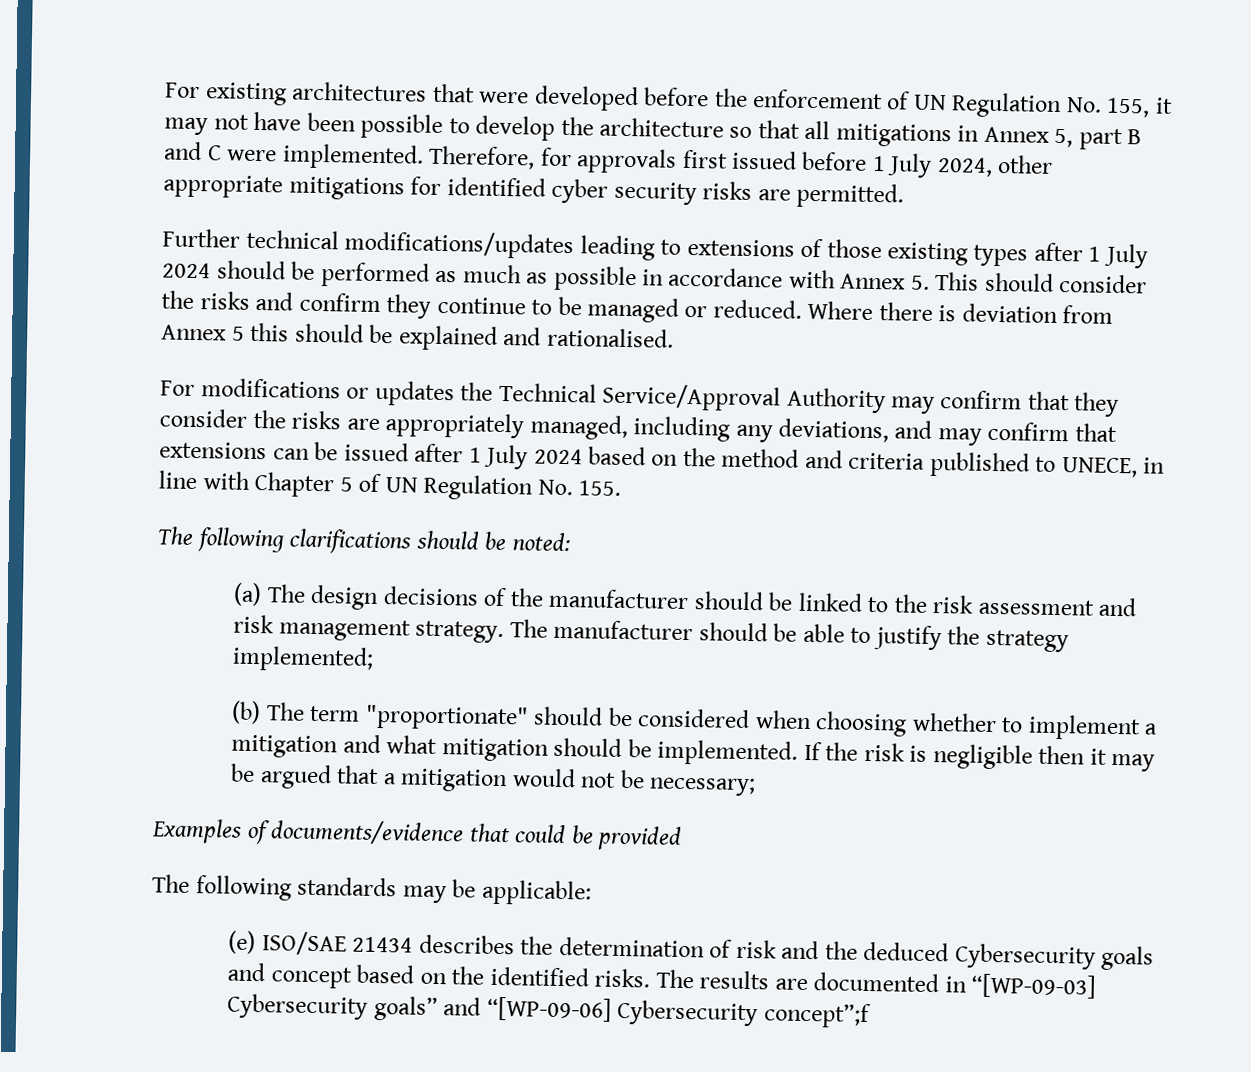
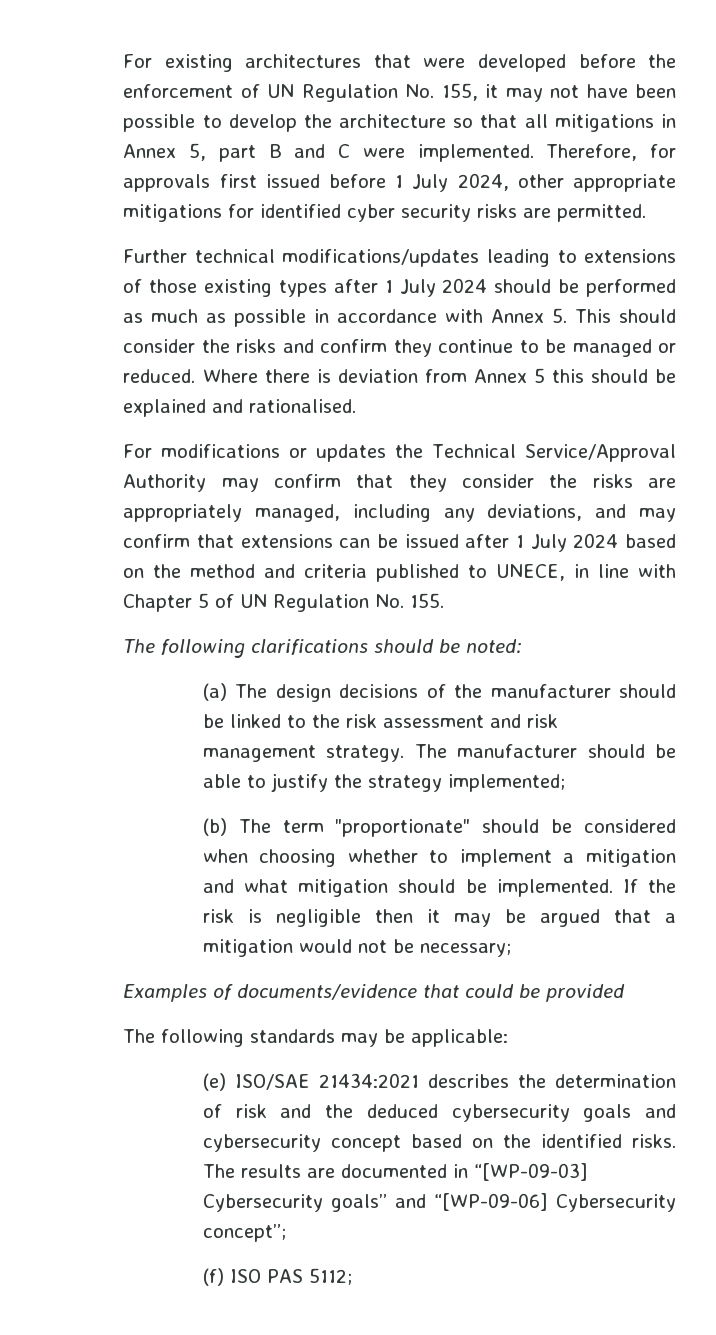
[352,936,414,953] 21434 -> [318,1073,419,1088] 21434:2021
[954,943,1096,970] Cybersecurity -> [451,1104,570,1122] cybersecurity
(267, 972) none -> [202,1134,321,1152] cybersecurity
[763,1002,871,1029] concept”;f -> [202,1224,286,1242] [202,1268,352,1286] concept”; // (f) ISO PAS 5112;

